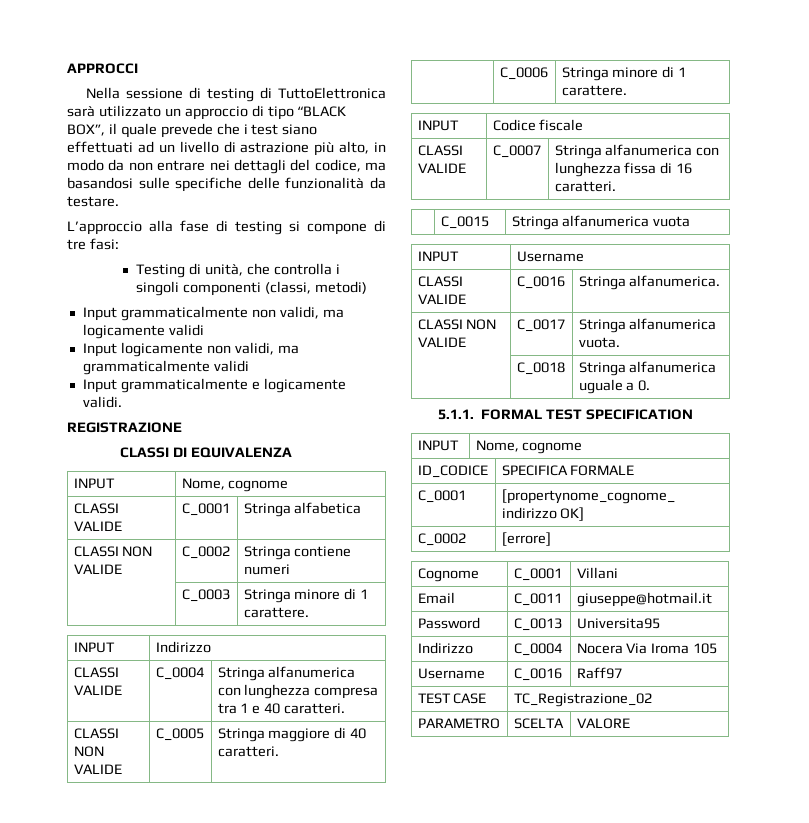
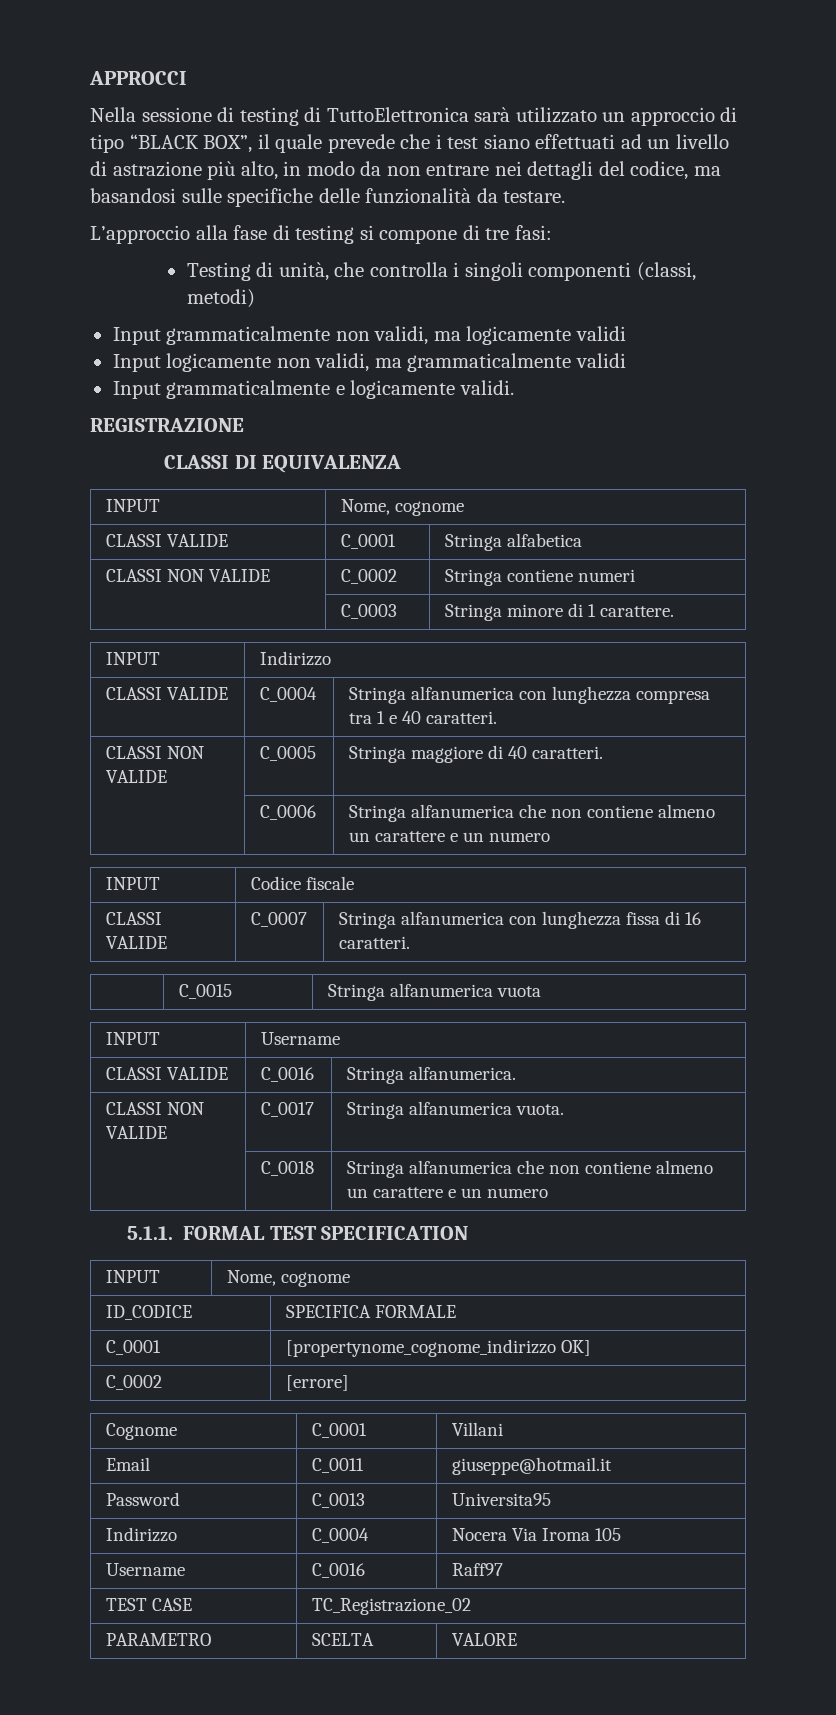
[612,66,687,78] [561,85,627,96] minore di 1 carattere. -> [410,804,715,818] [348,831,550,842] alfanumerica che non contiene almeno un carattere e un numero
[578,379,651,394] uguale a 0. -> [516,1160,713,1174] [346,1187,548,1198] che non contiene almeno un carattere e un numero

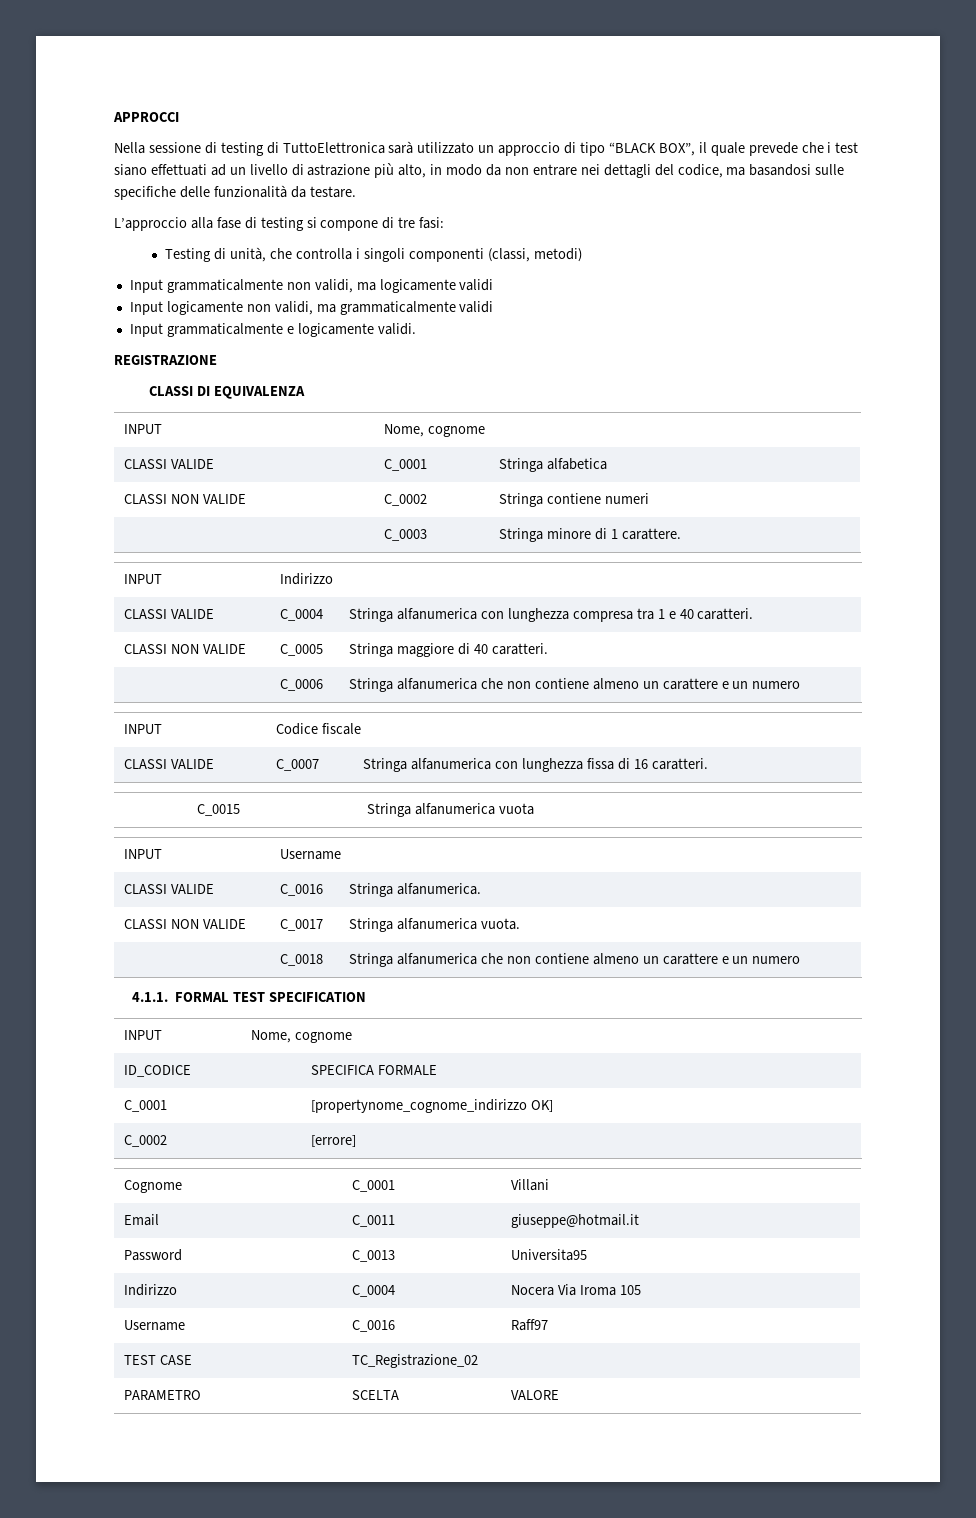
[127,1226,174,1240] 5.1.1. -> [131,992,168,1002] 4.1.1.

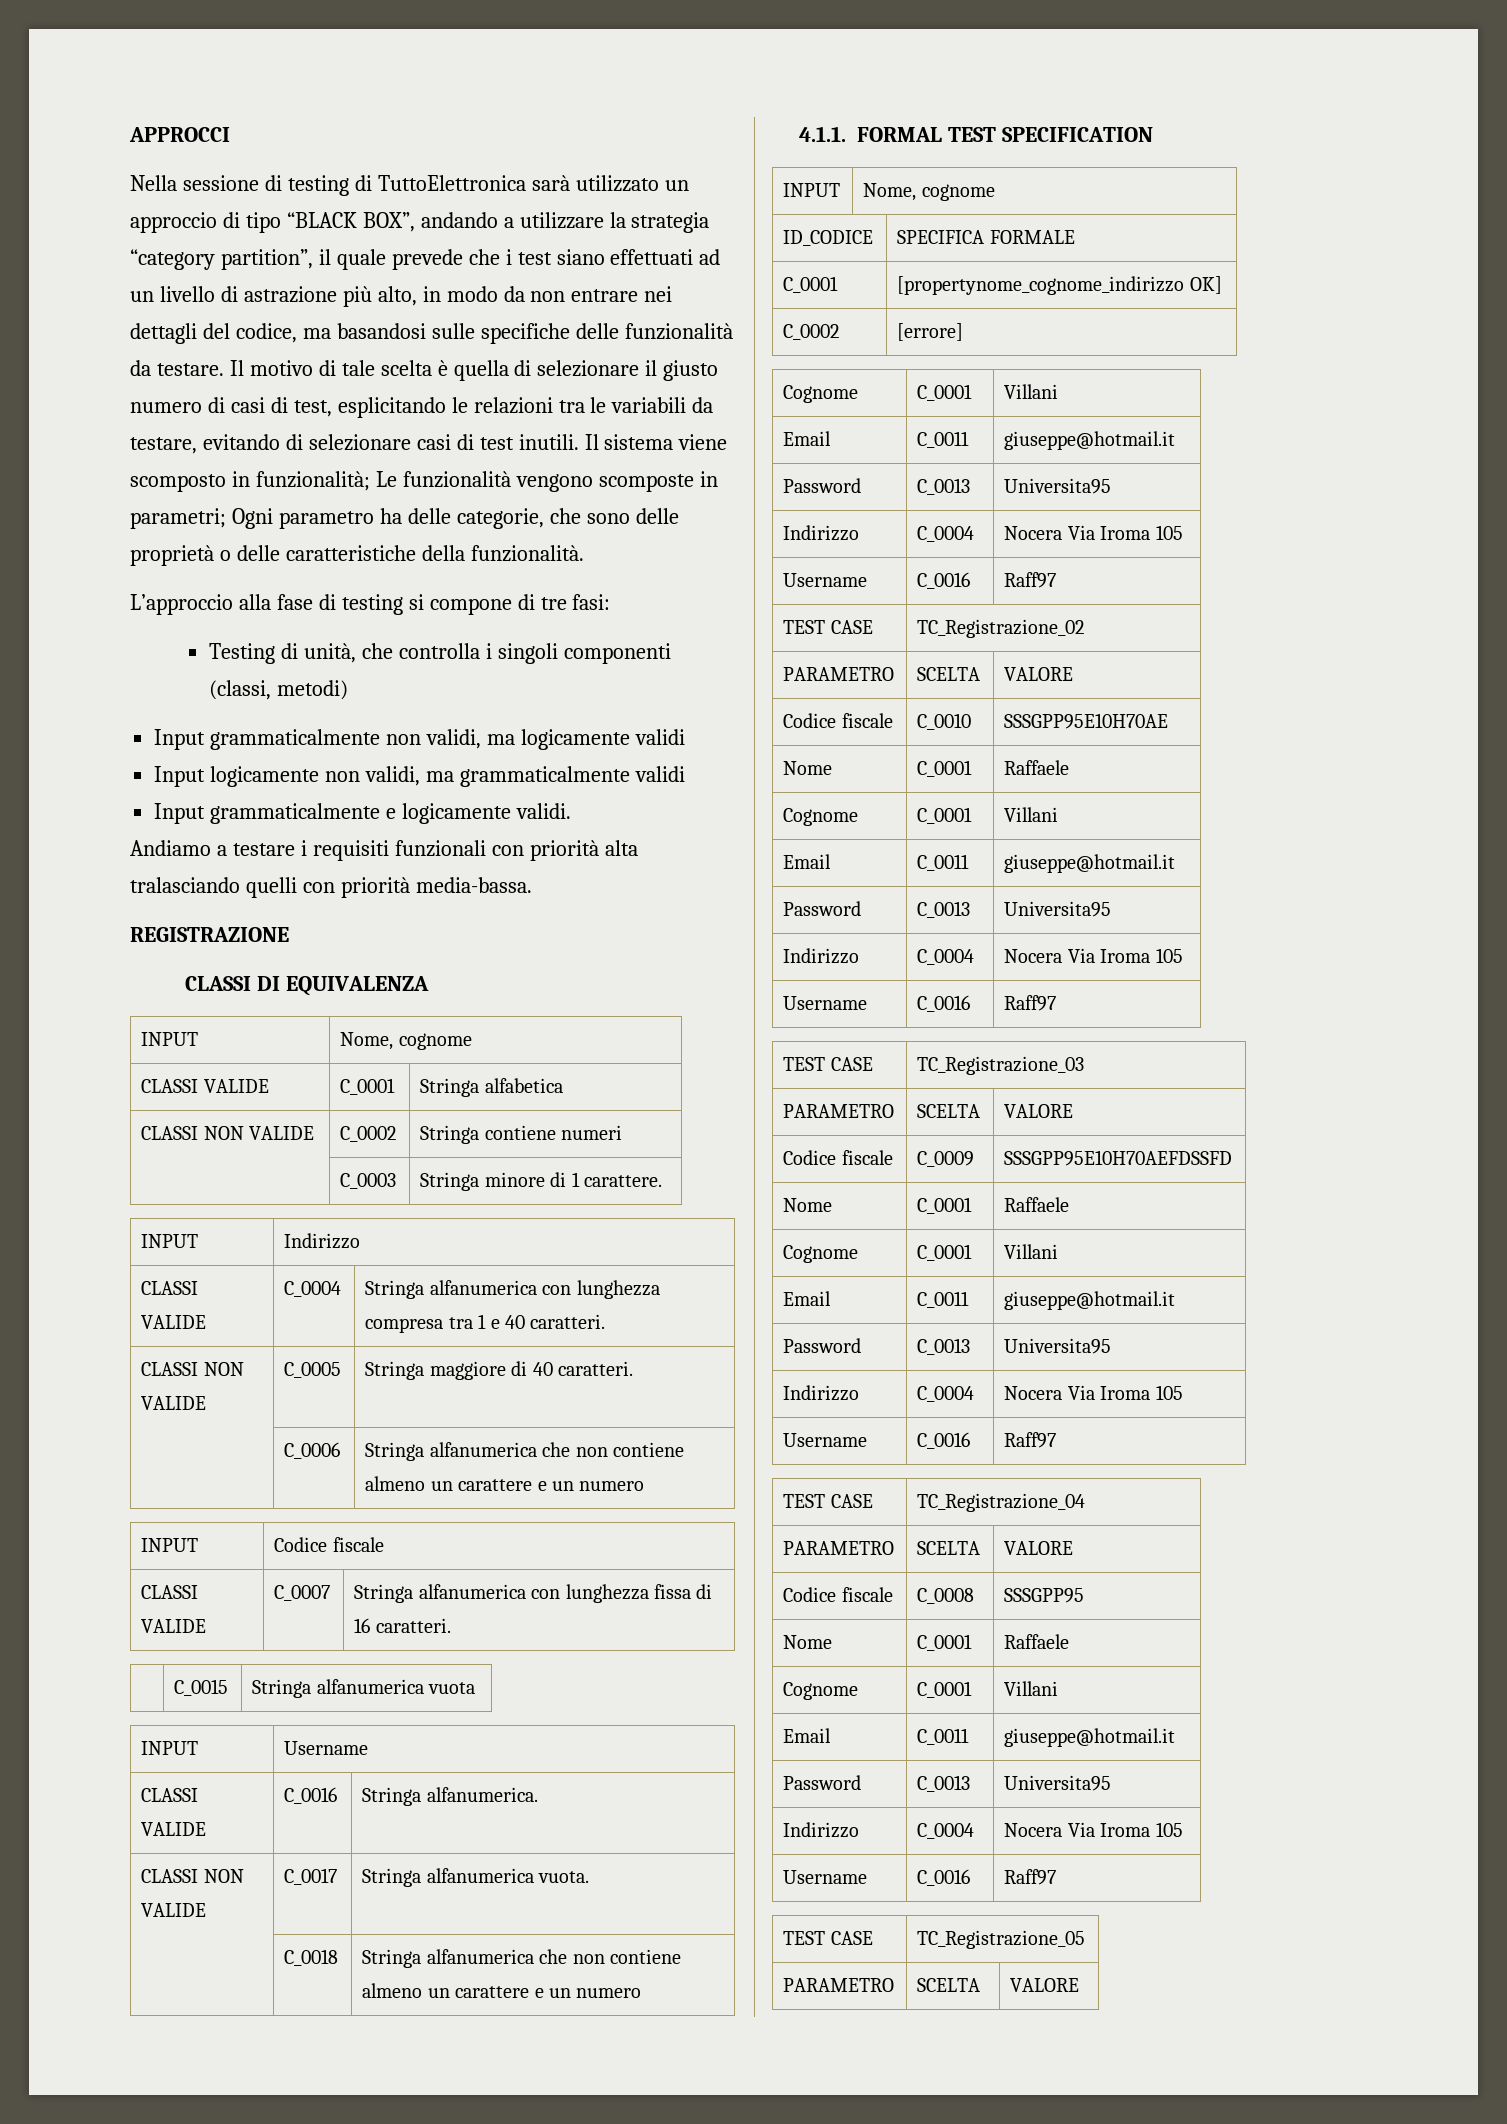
(695, 149) none -> [420,212,710,233] [130,249,313,270] andando a utilizzare la strategia “category partition”,
(356, 192) none -> [229,360,719,381] [130,397,714,418] [130,434,728,454] [130,471,718,492] [130,508,679,529] [130,545,584,566] Il motivo di tale scelta è quella di selezionare il giusto numero di casi di test, esplicitando le relazioni tra le variabili da testare, evitando di selezionare casi di test inutili. Il sistema viene scomposto in funzionalità; Le funzionalità vengono scomposte in parametri; Ogni parametro ha delle categorie, che sono delle proprietà o delle caratteristiche della funzionalità.
(416, 329) none -> [130,840,638,861] [130,877,532,898] // Andiamo a testare i requisiti funzionali con priorità alta tralasciando quelli con priorità media-bassa.
(560, 1395) none -> [783,713,893,728] [917,713,972,730] [1004,713,1169,729] [783,761,833,775] [917,760,973,777] [1004,760,1070,775] [783,808,859,826] [917,807,973,824] [1004,807,1059,822] [783,854,832,869] [917,854,970,871] [1004,854,1176,873] [783,901,862,916] [917,901,971,918] [1004,901,1112,917] [783,948,860,964] [917,949,975,965] [1004,948,1183,963] [783,996,868,1010] [917,995,971,1012] [1004,995,1057,1011] [783,1057,873,1071] [917,1056,1085,1075] [783,1104,895,1118] [917,1104,981,1118] [1004,1104,1074,1118] [783,1150,893,1165] [917,1151,975,1167] [1004,1150,1233,1166] [783,1198,833,1212] [917,1197,973,1214] [1004,1197,1070,1212] [783,1245,859,1263] [917,1244,973,1261] [1004,1244,1059,1259] [783,1291,832,1306] [917,1291,970,1308] [1004,1291,1176,1310] [783,1338,862,1353] [917,1338,971,1355] [1004,1338,1112,1354] [783,1385,860,1401] [917,1386,975,1402] [1004,1385,1183,1400] [783,1433,868,1447] [917,1432,971,1449] [1004,1432,1057,1448] [783,1494,873,1508] [917,1493,1086,1512] [783,1541,895,1555] [917,1541,981,1555] [1004,1541,1074,1555] [783,1587,893,1602] [917,1588,975,1604] [1004,1588,1085,1603] [783,1635,833,1649] [917,1634,973,1651] [1004,1634,1070,1649] [783,1682,859,1700] [917,1681,973,1698] [1004,1681,1059,1696] [783,1728,832,1743] [917,1728,970,1745] [1004,1728,1176,1747] [783,1775,862,1790] [917,1775,971,1792] [1004,1775,1112,1791] [783,1822,860,1838] [917,1823,975,1839] [1004,1822,1183,1837] [783,1870,868,1884] [917,1869,971,1886] [1004,1869,1057,1885] [783,1931,873,1945] [917,1930,1086,1949] [783,1978,895,1992] [917,1978,981,1992] [1010,1978,1080,1992] // Codice fiscale | C_0010 | SSSGPP95E10H70AE // Nome | C_0001 | Raffaele // Cognome | C_0001 | Villani // Email | C_0011 | giuseppe@hotmail.it // Password | C_0013 | Universita95 // Indirizzo | C_0004 | Nocera Via Iroma 105 // Username | C_0016 | Raff97 // TEST CASE | TC_Registrazione_03 // PARAMETRO | SCELTA | VALORE // Codice fiscale | C_0009 | SSSGPP95E10H70AEFDSSFD // Nome | C_0001 | Raffaele // Cognome | C_0001 | Villani // Email | C_0011 | giuseppe@hotmail.it // Password | C_0013 | Universita95 // Indirizzo | C_0004 | Nocera Via Iroma 105 // Username | C_0016 | Raff97 // TEST CASE | TC_Registrazione_04 // PARAMETRO | SCELTA | VALORE // Codice fiscale | C_0008 | SSSGPP95 // Nome | C_0001 | Raffaele // Cognome | C_0001 | Villani // Email | C_0011 | giuseppe@hotmail.it // Password | C_0013 | Universita95 // Indirizzo | C_0004 | Nocera Via Iroma 105 // Username | C_0016 | Raff97 // TEST CASE | TC_Registrazione_05 // PARAMETRO | SCELTA | VALORE

